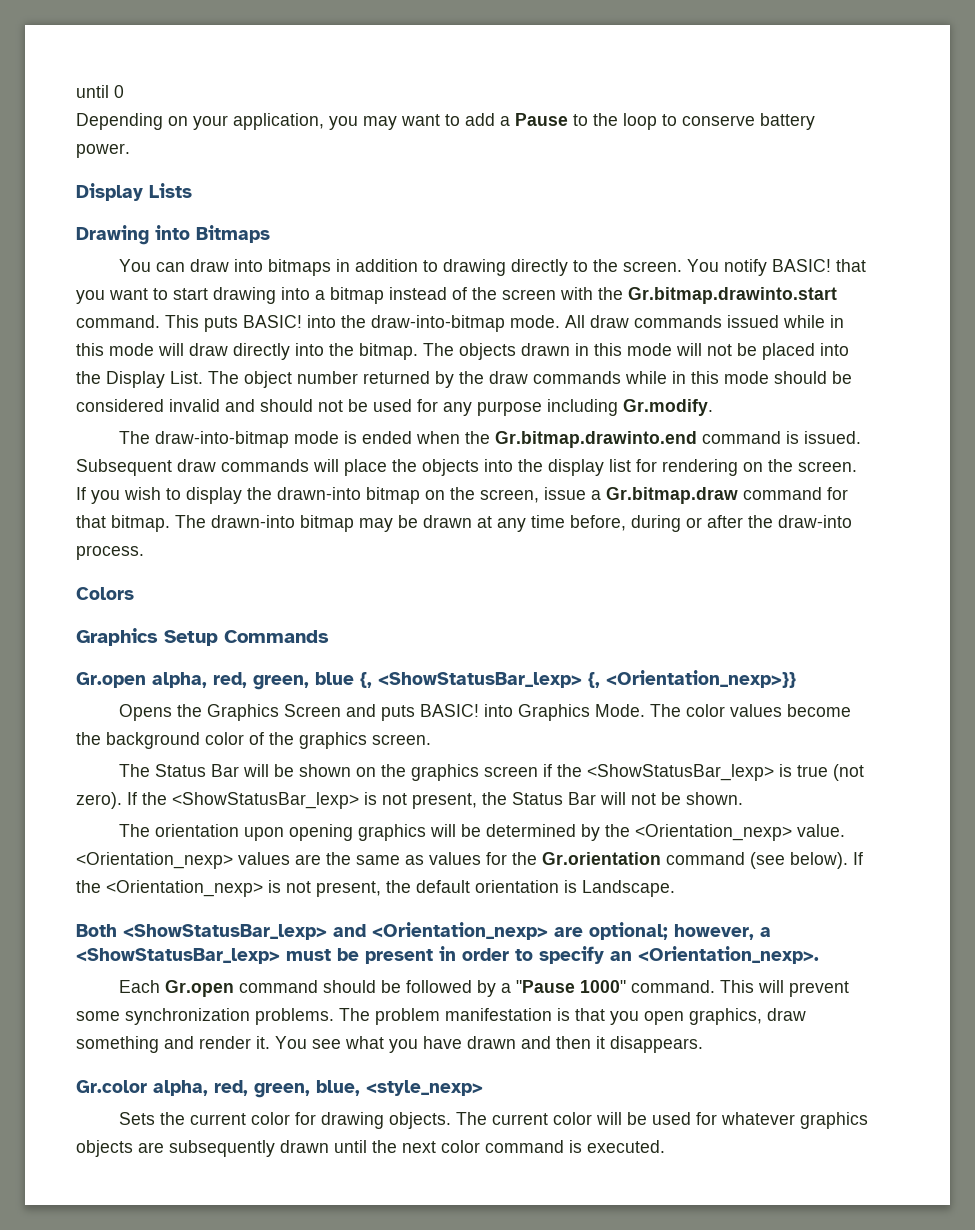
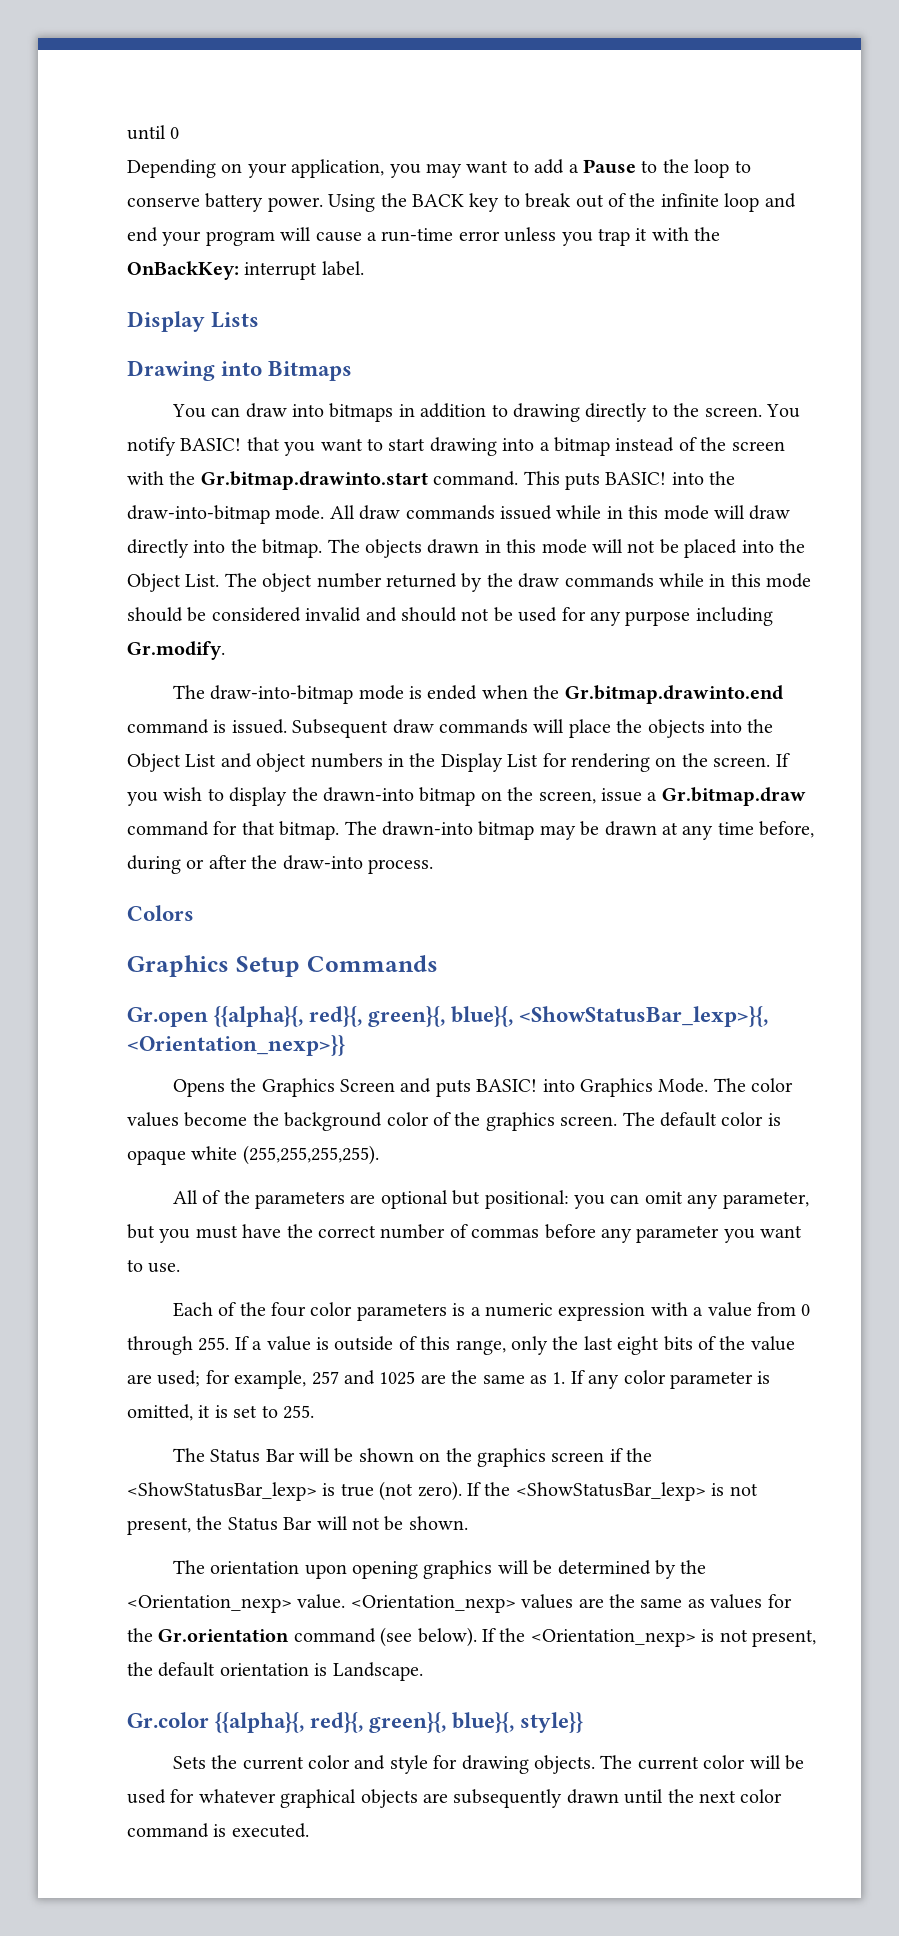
(130, 150) none -> [328,193,796,212] [127,227,721,246] [127,261,364,280] Using the BACK key to break out of the infinite loop and end your program will cause a run-time error unless you trap it with the OnBackKey: interrupt label.
[106,371,165,388] Display -> [127,573,181,592] Object
[548,459,631,476] display list -> [127,753,539,772] Object List and object numbers in the Display List
[152,672,600,690] alpha, red, green, blue {, <ShowStatusBar_lexp> {, -> [214,1006,769,1027] {{alpha}{, red}{, green}{, blue}{, <ShowStatusBar_lexp>}{,
(431, 739) none -> [622,1112,781,1127] [127,1145,379,1165] [172,1190,809,1209] [127,1224,803,1243] [127,1259,181,1273] [172,1302,811,1321] [127,1336,795,1355] [127,1370,771,1389] [127,1404,314,1421] The default color is opaque white (255,255,255,255). // All of the parameters are optional but positional: you can omit any parameter, but you must have the correct number of commas before any parameter you want to use. // Each of the four color parameters is a numeric expression with a value from 0 through 255. If a value is outside of this range, only the last eight bits of the value are used; for example, 257 and 1025 are the same as 1. If any color parameter is omitted, it is set to 255.
[76,922,771,940] [76,946,819,964] [119,980,850,997] [76,1008,806,1025] [76,1036,703,1053] [76,1080,483,1098] Both <ShowStatusBar_lexp> and <Orientation_nexp> are optional; however, a <ShowStatusBar_lexp> must be present in order to specify an <Orientation_nexp>. // Each Gr.open command should be followed by a "Pause 1000" command. This will prevent some synchronization problems. The problem manifestation is that you open graphics, draw something and render it. You see what you have drawn and then it disappears. // Gr.color alpha, red, green, blue, <style_nexp> -> [127,1712,584,1733] Gr.color {{alpha}{, red}{, green}{, blue}{, style}}
(291, 1118) none -> [354,1755,428,1774] and style
[800,1112,869,1129] graphics -> [280,1789,357,1808] graphical

